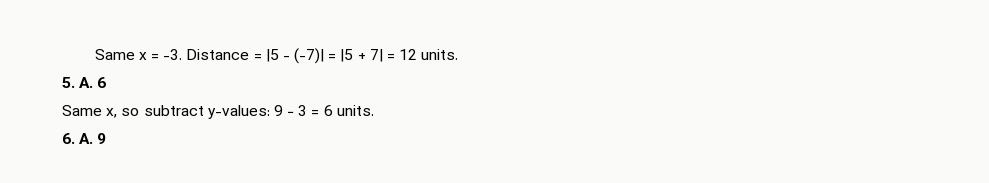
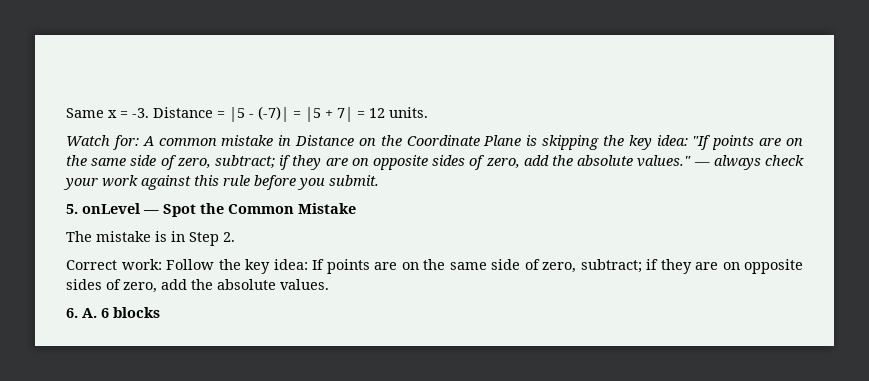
[62,77,107,88] [62,105,374,119] 5. A. 6 // Same x, so subtract y-values: 9 − 3 = 6 units. -> [66,135,804,150] [66,155,804,170] [63,175,379,190] [66,203,356,217] [66,231,235,246] [66,259,803,274] [66,279,329,293] Watch for: A common mistake in Distance on the Coordinate Plane is skipping the key idea: "If points are on the same side of zero, subtract; if they are on opposite sides of zero, add the absolute values." — always check your work against this rule before you submit. // 5. onLevel — Spot the Common Mistake // The mistake is in Step 2. // Correct work: Follow the key idea: If points are on the same side of zero, subtract; if they are on opposite sides of zero, add the absolute values.
[97,133,107,144] 9 -> [101,307,160,318] 6 blocks

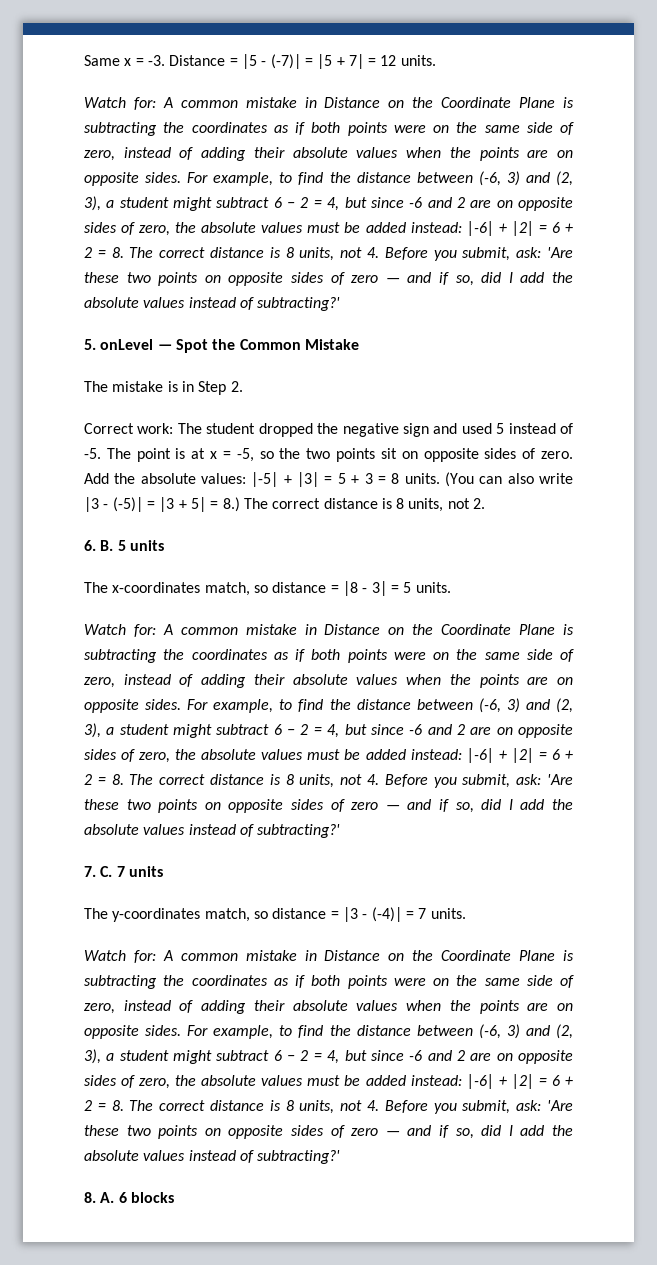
[542,135,804,150] [66,155,804,170] [63,175,379,190] skipping the key idea: "If points are on the same side of zero, subtract; if they are on opposite sides of zero, add the absolute values." — always check your work against this rule before you submit. -> [84,122,574,136] [84,147,574,161] [84,171,573,186] [84,196,574,211] [84,221,573,236] [84,247,574,261] [84,272,574,286] [84,297,341,311] subtracting the coordinates as if both points were on the same side of zero, instead of adding their absolute values when the points are on opposite sides. For example, to find the distance between (-6, 3) and (2, 3), a student might subtract 6 − 2 = 4, but since -6 and 2 are on opposite sides of zero, the absolute values must be added instead: |-6| + |2| = 6 + 2 = 8. The correct distance is 8 units, not 4. Before you submit, ask: 'Are these two points on opposite sides of zero — and if so, did I add the absolute values instead of subtracting?'
[166,259,803,274] [66,279,329,293] [66,308,78,318] Follow the key idea: If points are on the same side of zero, subtract; if they are on opposite sides of zero, add the absolute values. // 6. -> [177,423,573,437] [84,448,573,462] [84,472,574,487] [84,497,486,512] [84,540,164,551] [84,581,451,596] [84,624,575,637] [84,649,574,663] [84,674,574,688] [84,698,573,713] [84,723,574,738] [84,748,573,763] [84,774,574,788] [84,799,574,813] [84,824,341,838] [84,866,163,877] [84,907,466,922] [84,950,575,963] [84,975,574,989] [84,1000,574,1014] [84,1024,573,1039] [84,1049,574,1064] [84,1074,573,1089] [84,1100,574,1114] [84,1125,574,1139] [84,1150,341,1164] [84,1192,96,1203] The student dropped the negative sign and used 5 instead of -5. The point is at x = -5, so the two points sit on opposite sides of zero. Add the absolute values: |-5| + |3| = 5 + 3 = 8 units. (You can also write |3 - (-5)| = |3 + 5| = 8.) The correct distance is 8 units, not 2. // 6. B. 5 units // The x-coordinates match, so distance = |8 - 3| = 5 units. // Watch for: A common mistake in Distance on the Coordinate Plane is subtracting the coordinates as if both points were on the same side of zero, instead of adding their absolute values when the points are on opposite sides. For example, to find the distance between (-6, 3) and (2, 3), a student might subtract 6 − 2 = 4, but since -6 and 2 are on opposite sides of zero, the absolute values must be added instead: |-6| + |2| = 6 + 2 = 8. The correct distance is 8 units, not 4. Before you submit, ask: 'Are these two points on opposite sides of zero — and if so, did I add the absolute values instead of subtracting?' // 7. C. 7 units // The y-coordinates match, so distance = |3 - (-4)| = 7 units. // Watch for: A common mistake in Distance on the Coordinate Plane is subtracting the coordinates as if both points were on the same side of zero, instead of adding their absolute values when the points are on opposite sides. For example, to find the distance between (-6, 3) and (2, 3), a student might subtract 6 − 2 = 4, but since -6 and 2 are on opposite sides of zero, the absolute values must be added instead: |-6| + |2| = 6 + 2 = 8. The correct distance is 8 units, not 4. Before you submit, ask: 'Are these two points on opposite sides of zero — and if so, did I add the absolute values instead of subtracting?' // 8.

